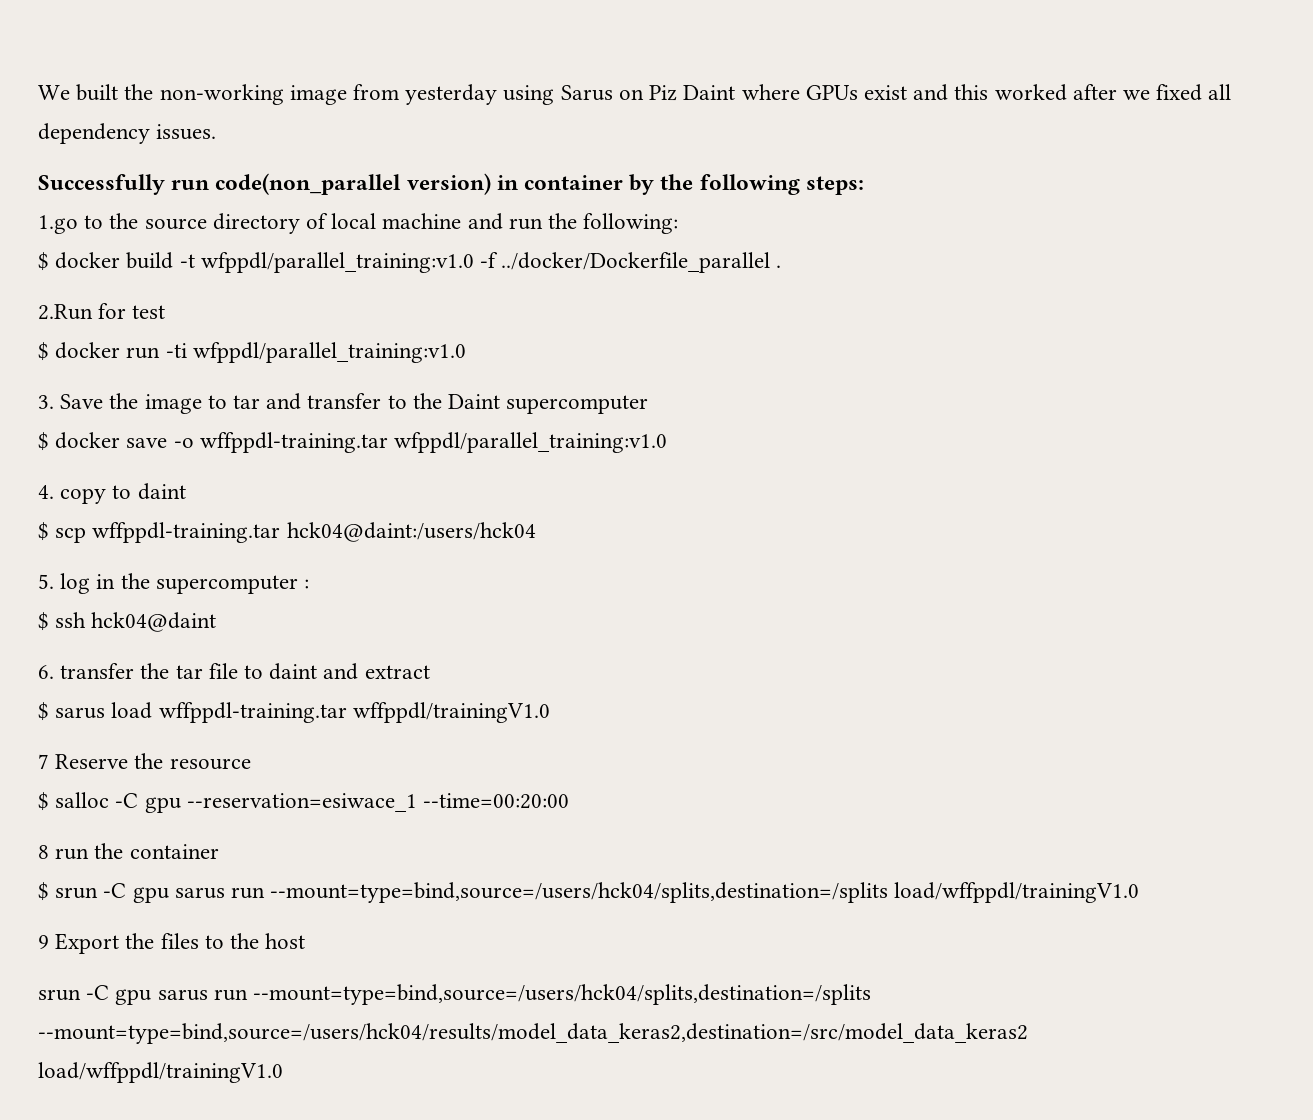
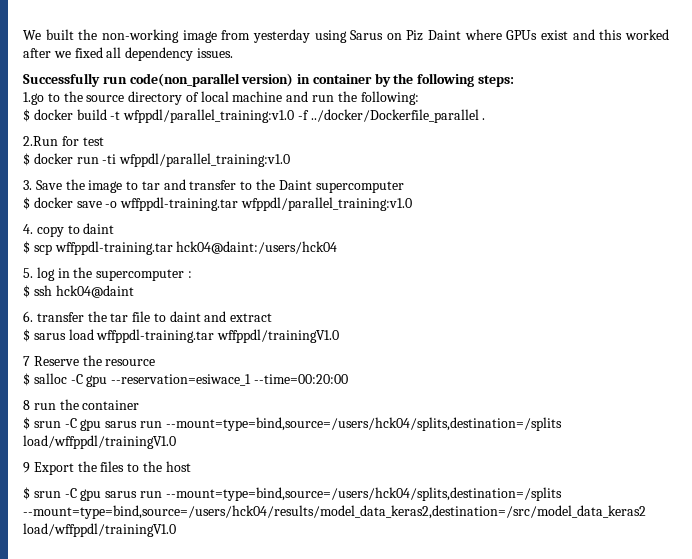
(306, 941) none -> [23,487,30,500] $

